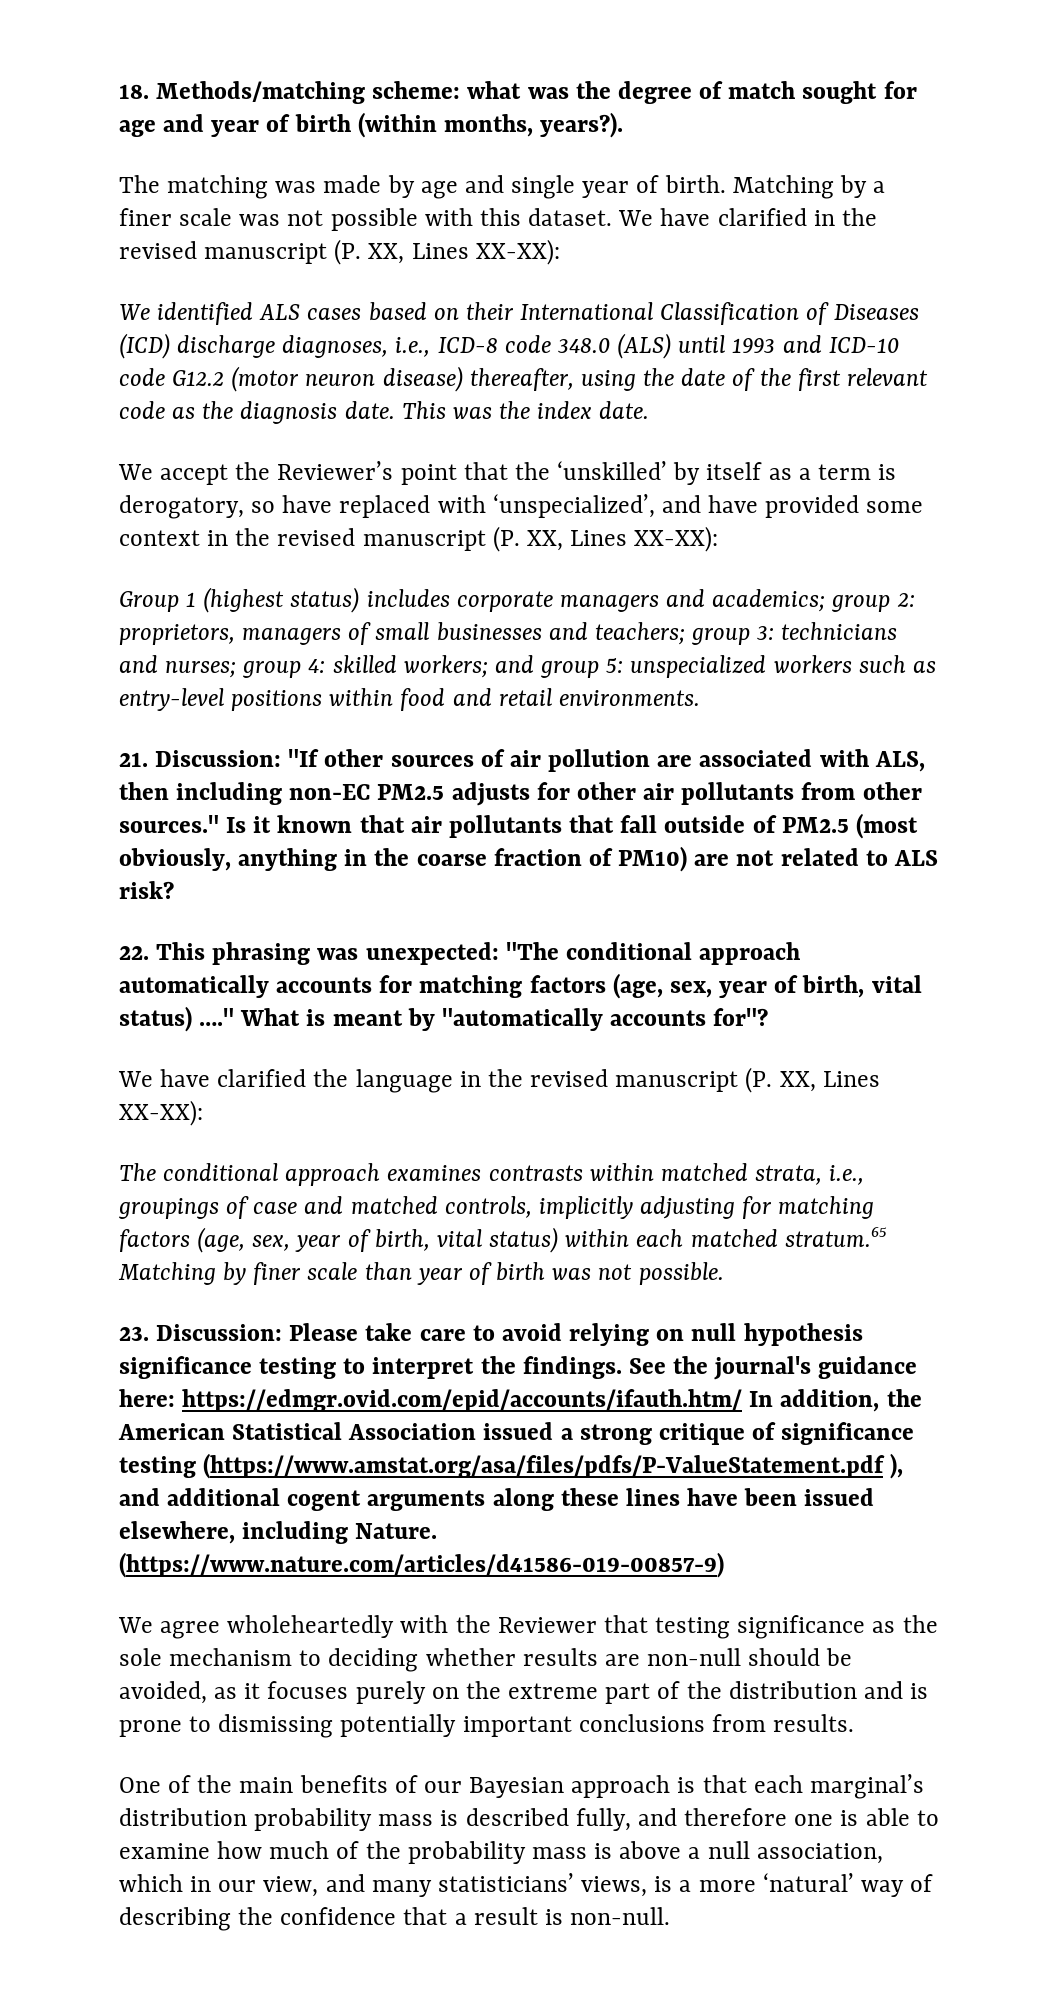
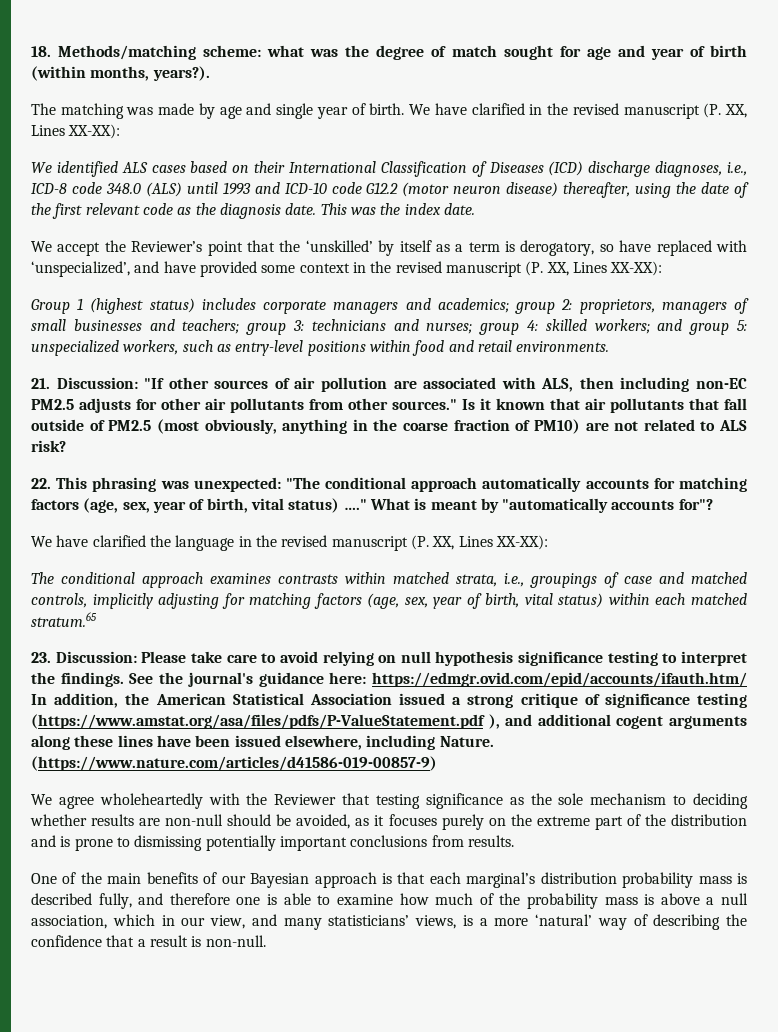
[732,175,886,199] [119,208,613,231] Matching by a finer scale was not possible with this dataset. -> (405, 109) none
[773,655,852,673] workers -> [123,340,179,355] workers,
[118,1262,724,1285] Matching by finer scale than year of birth was not possible. -> (97, 619) none

